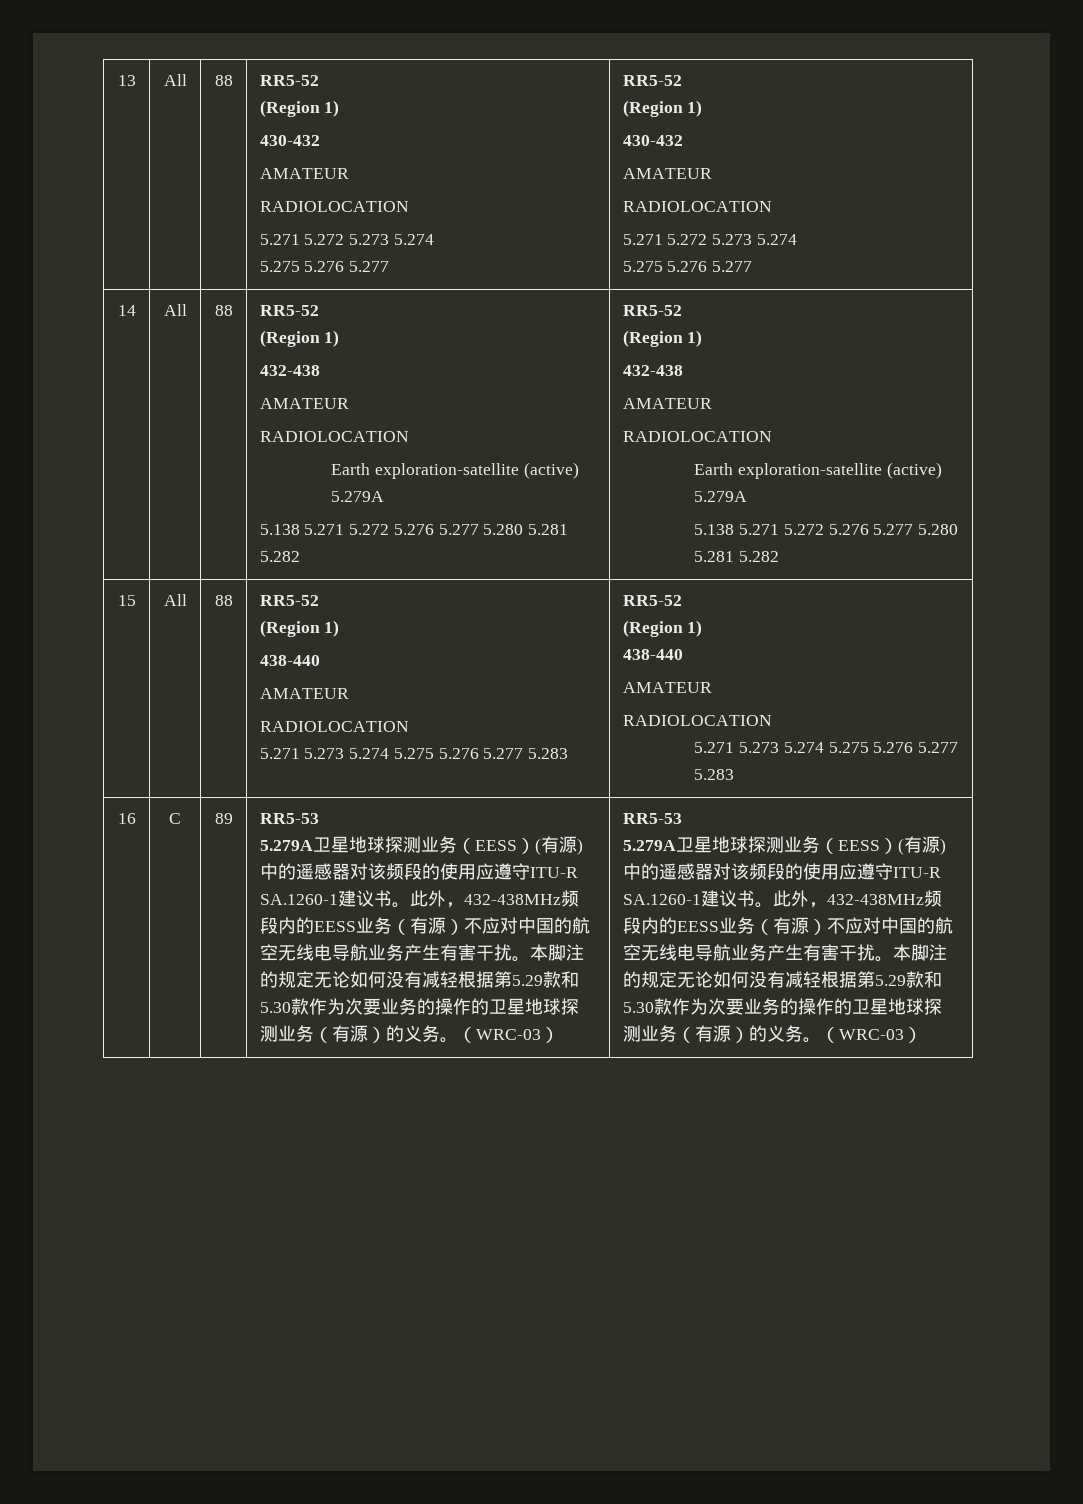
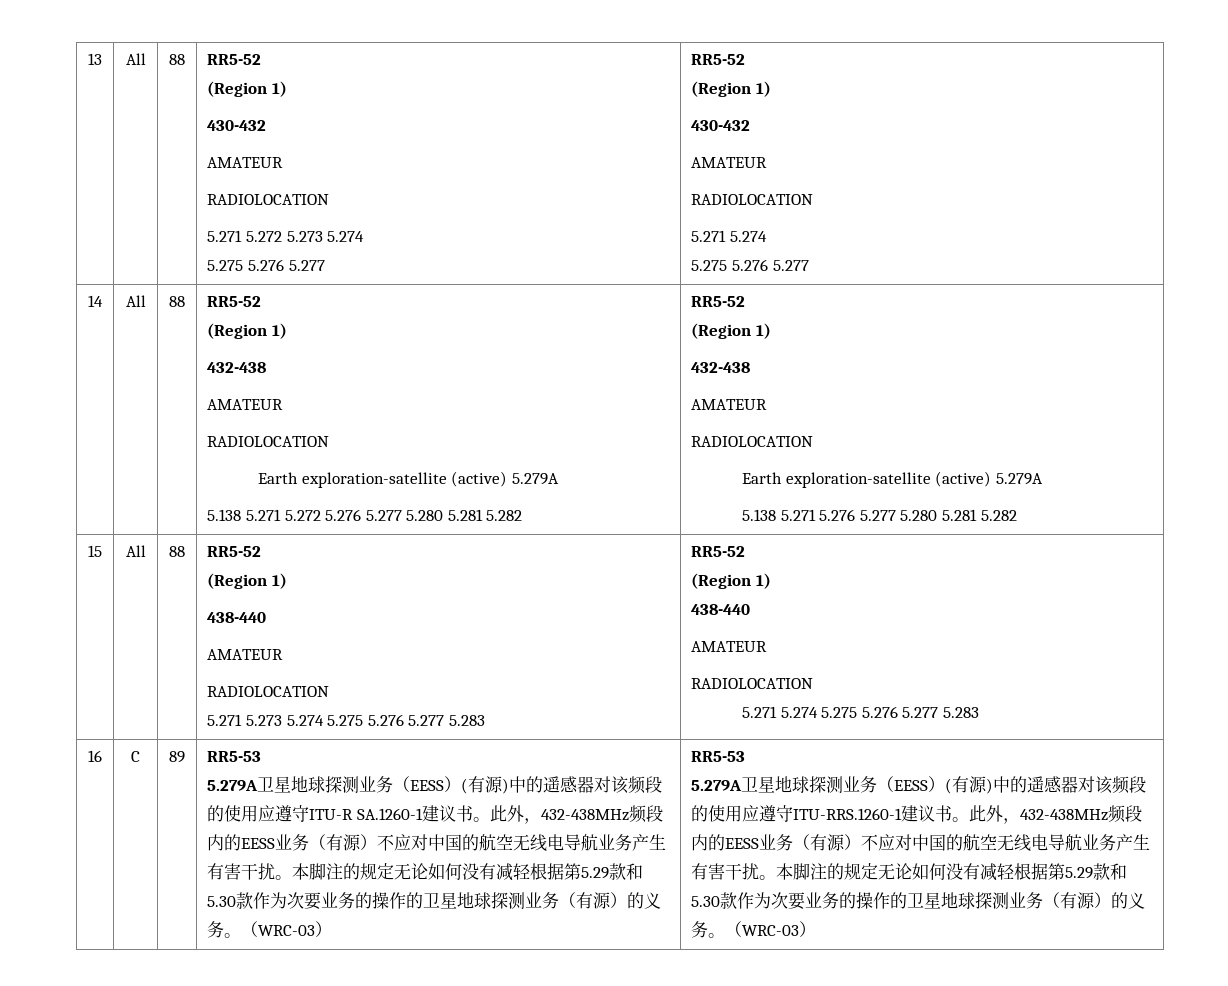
[667,234,753,245] 5.272 5.273 -> (727, 236) none
[783,524,824,535] 5.272 -> (816, 515) none
[739,742,780,753] 5.273 -> (778, 712) none
[892,867,941,878] [622,894,701,905] ITU-R SA.1260-1 -> [793,808,903,820] ITU-RRS.1260-1

